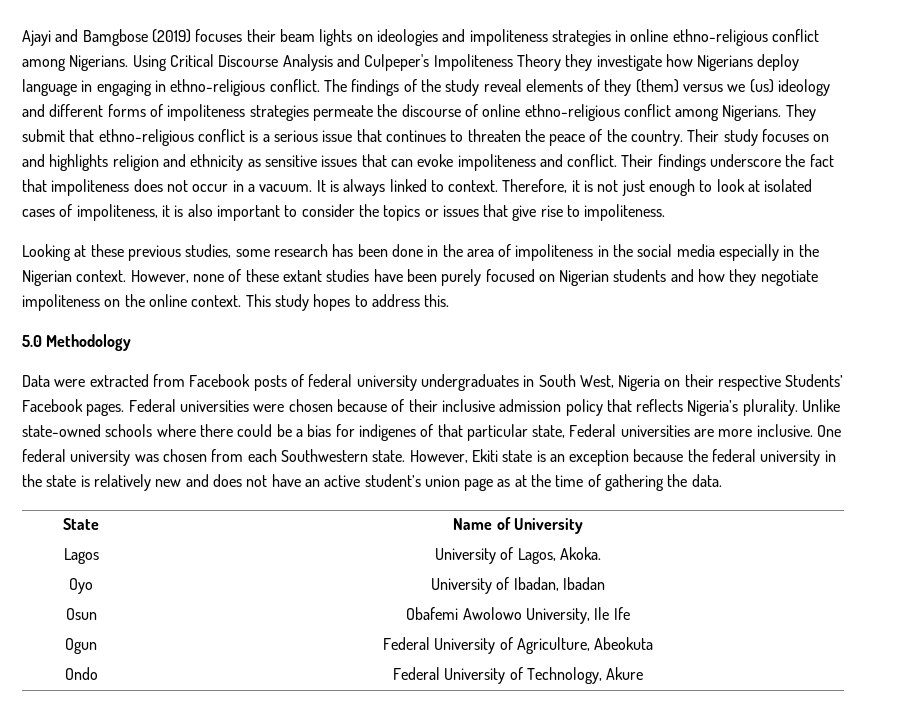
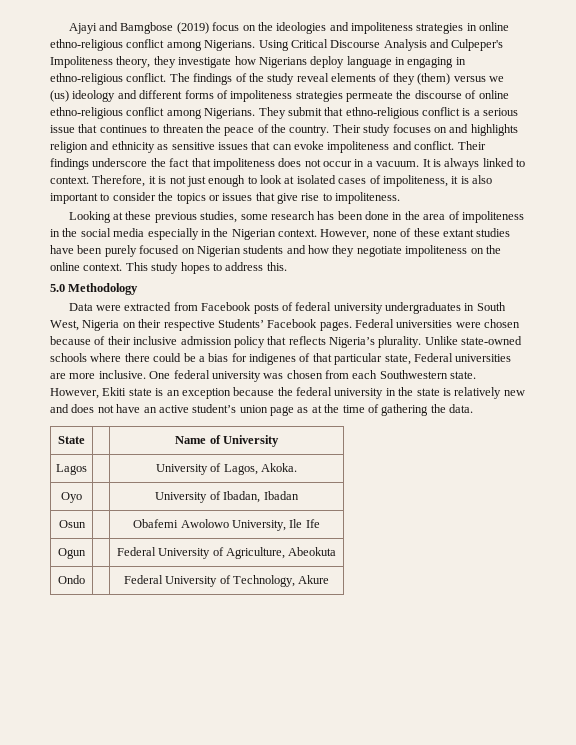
[195,29,373,46] focuses their beam lights on -> [212,22,273,31] focus on the
[516,54,561,71] Theory -> [116,56,151,68] theory,

